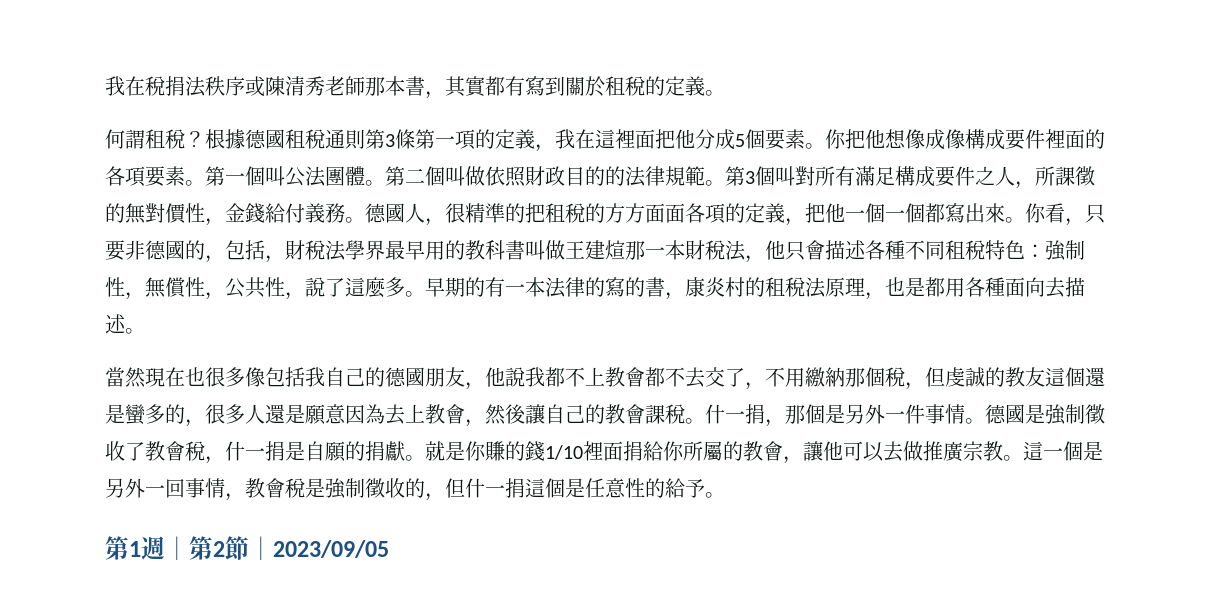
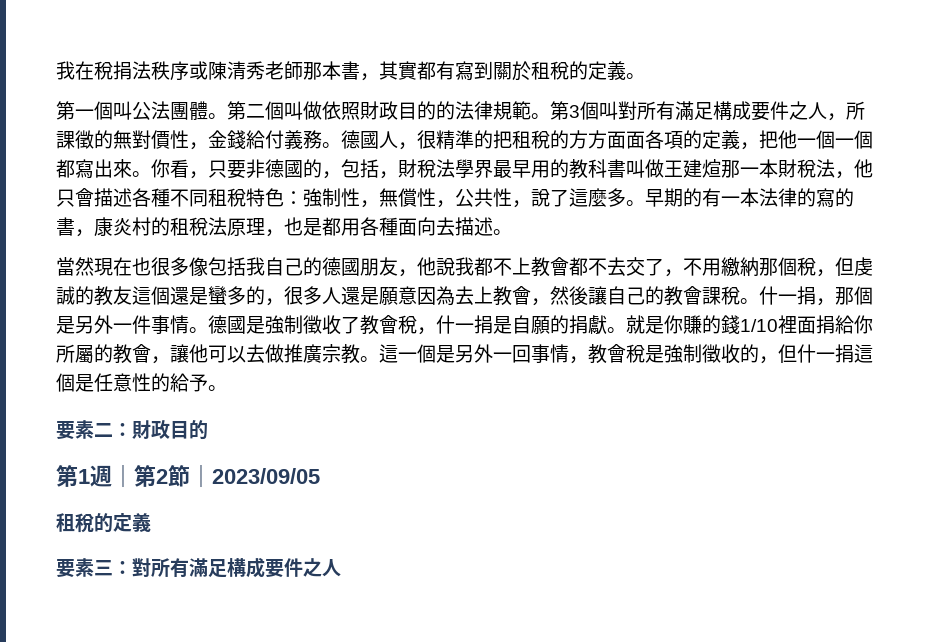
[105,129,1105,152] [105,166,205,187] 何謂租稅？根據德國租稅通則第3條第一項的定義，我在這裡面把他分成5個要素。你把他想像成像構成要件裡面的各項要素。 -> (645, 76) none
(725, 495) none -> [56,420,208,440] // 要素二：財政目的
(389, 549) none -> [56,513,151,533] [56,557,341,578] // 租稅的定義 // 要素三：對所有滿足構成要件之人

